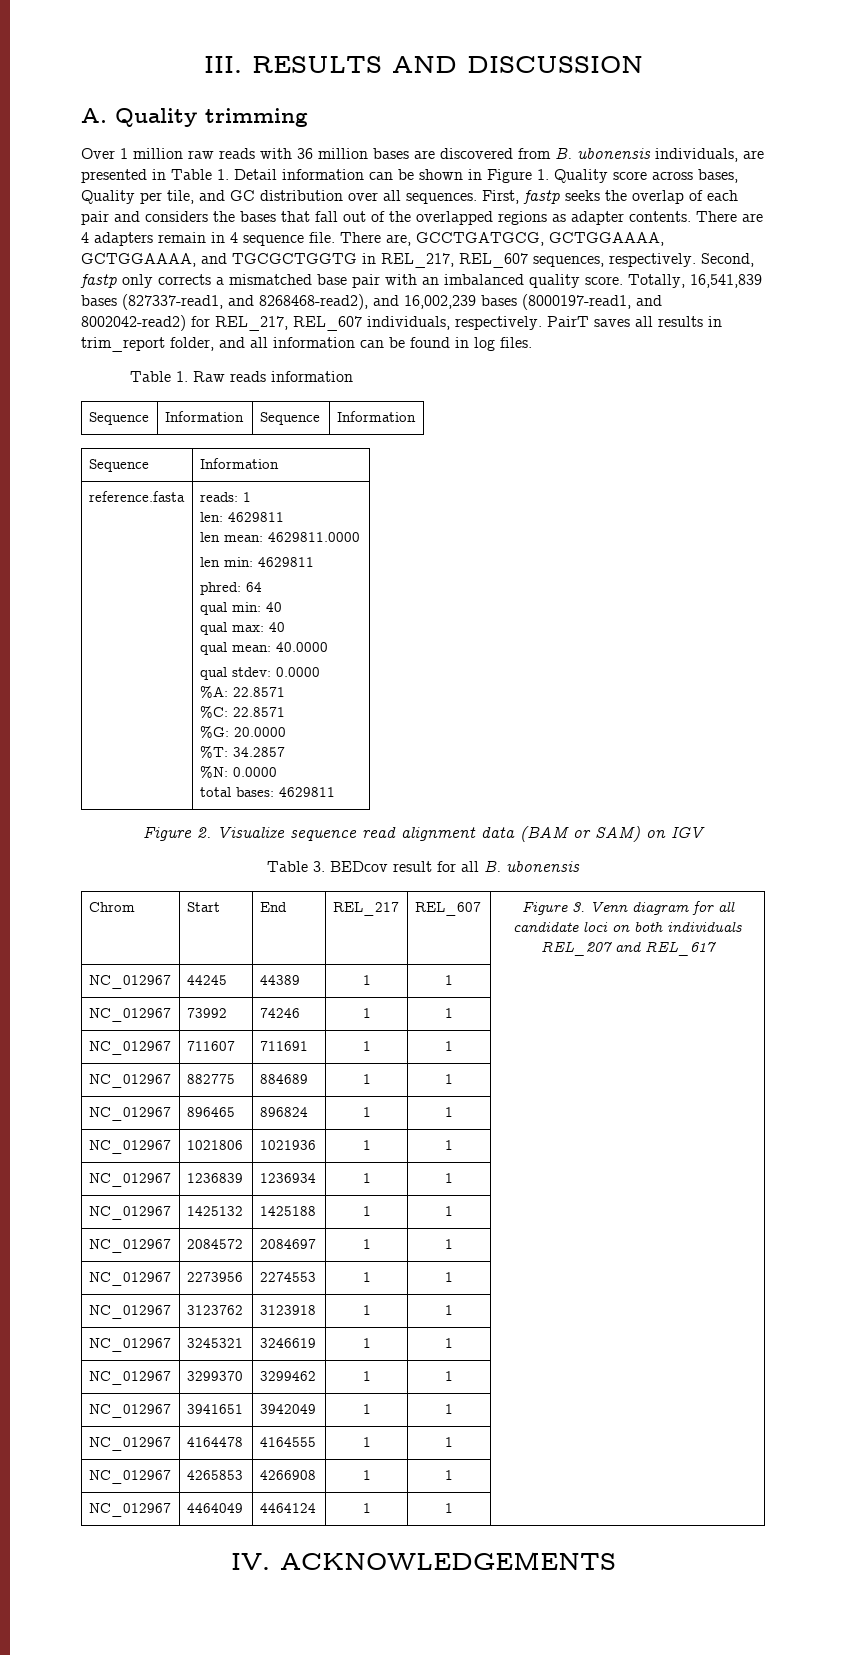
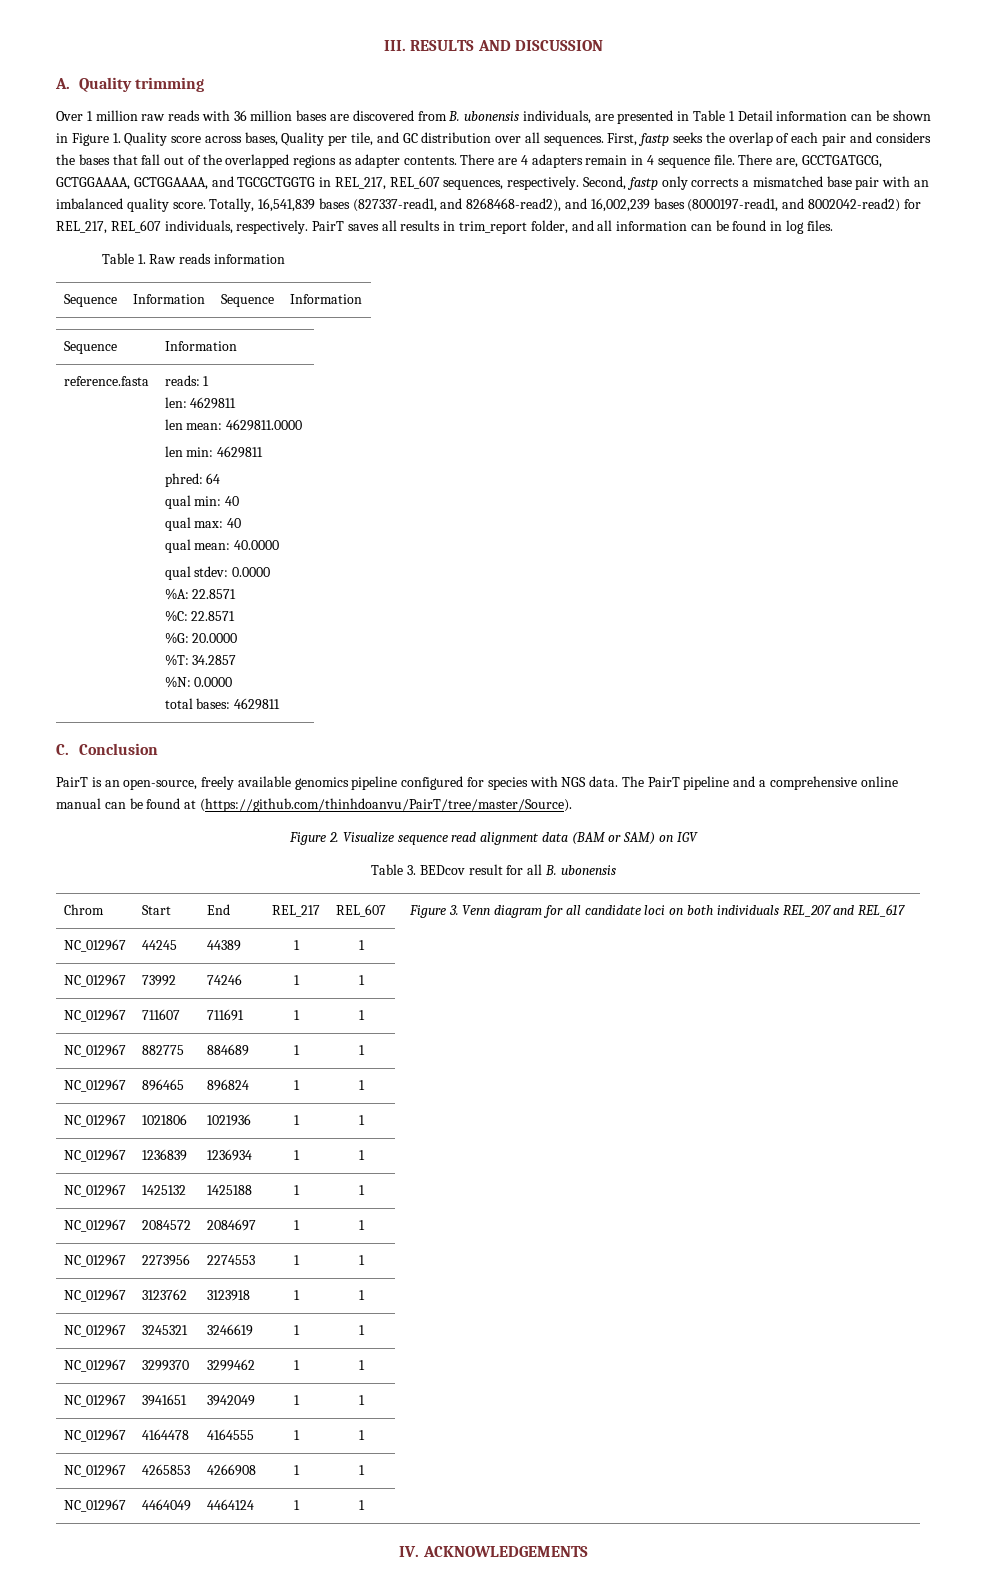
[217,169,229,180] 1. -> [728,111,735,121] 1
(335, 792) none -> [56,743,158,755] [56,776,898,790] [56,798,572,812] // C. Conclusion // PairT is an open-source, freely available genomics pipeline configured for species with NGS data. The PairT pipeline and a comprehensive online manual can be found at (https://github.com/thinhdoanvu/PairT/tree/master/Source).

